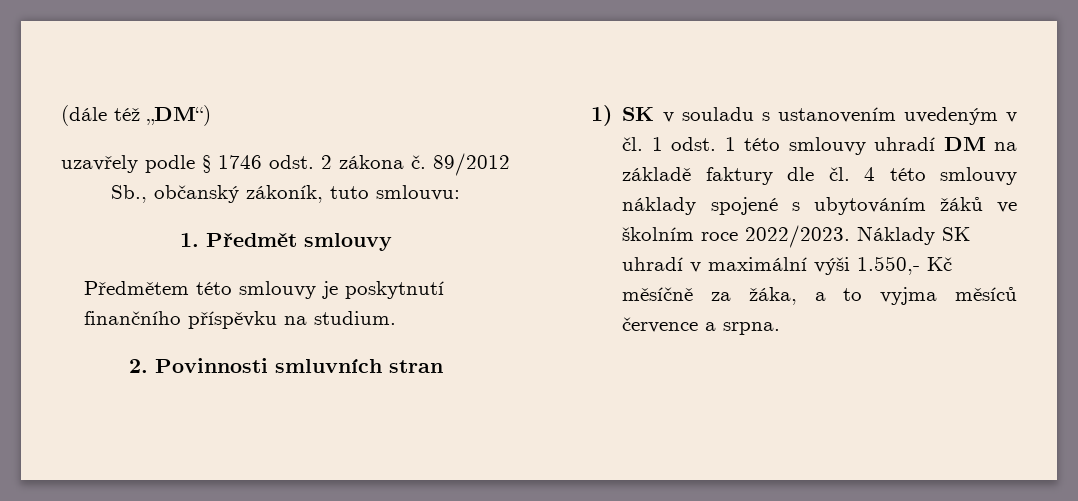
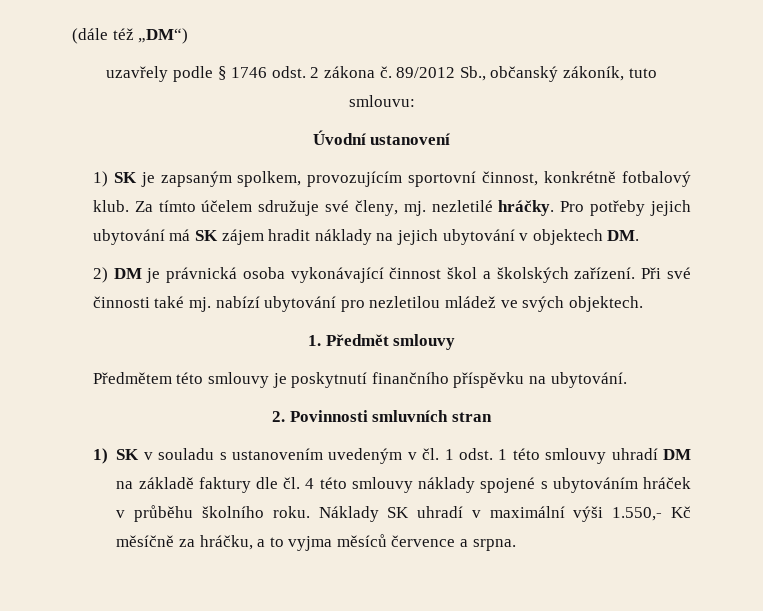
(460, 193) none -> [312,130,451,145] [92,171,691,187] [92,200,691,216] [92,229,640,245] [92,267,691,283] [92,296,643,312] // Úvodní ustanovení // 1) SK je zapsaným spolkem, provozujícím sportovní činnost, konkrétně fotbalový klub. Za tímto účelem sdružuje své členy, mj. nezletilé hráčky. Pro potřeby jejich ubytování má SK zájem hradit náklady na jejich ubytování v objektech DM. // 2) DM je právnická osoba vykonávající činnost škol a školských zařízení. Při své činnosti také mj. nabízí ubytování pro nezletilou mládež ve svých objektech.
[314,311,397,325] studium. -> [550,372,627,388] ubytování.
[939,197,1017,213] [622,225,851,248] žáků ve školním roce 2022/2023. -> [642,477,691,489] [116,505,310,522] hráček v průběhu školního roku.
[748,287,797,305] žáka, -> [199,535,253,550] hráčku,

